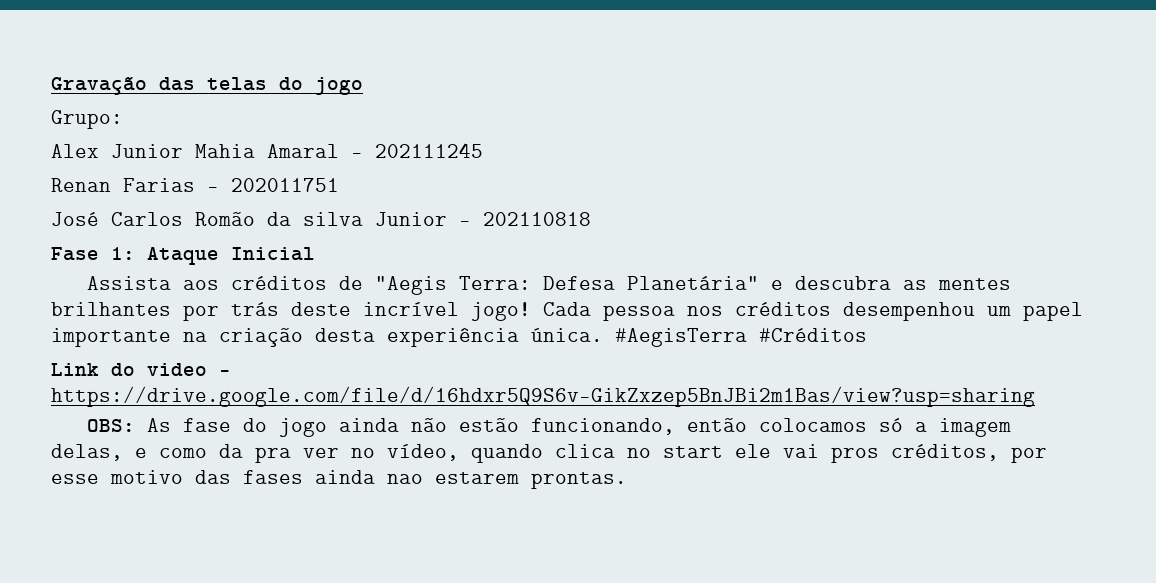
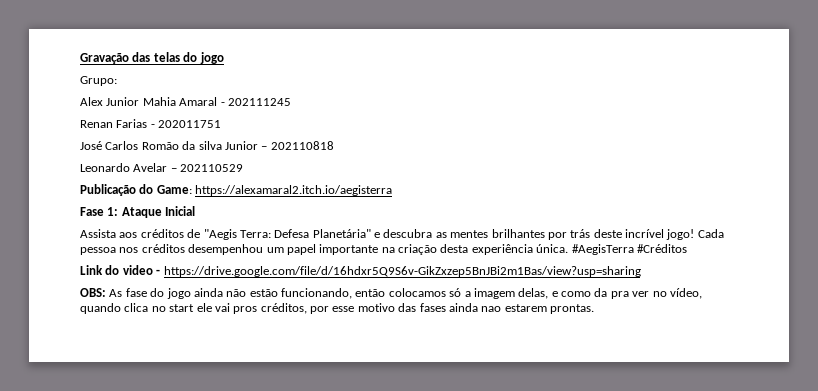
(591, 219) none -> [80,163,244,172] [80,184,393,196] // Leonardo Avelar – 202110529 // Publicação do Game: https://alexamaral2.itch.io/aegisterra

